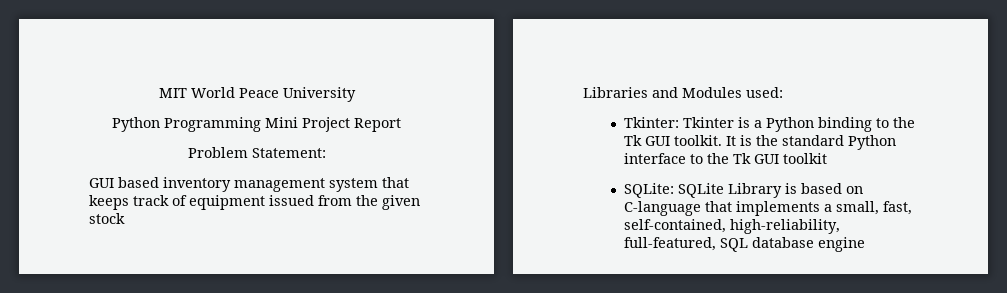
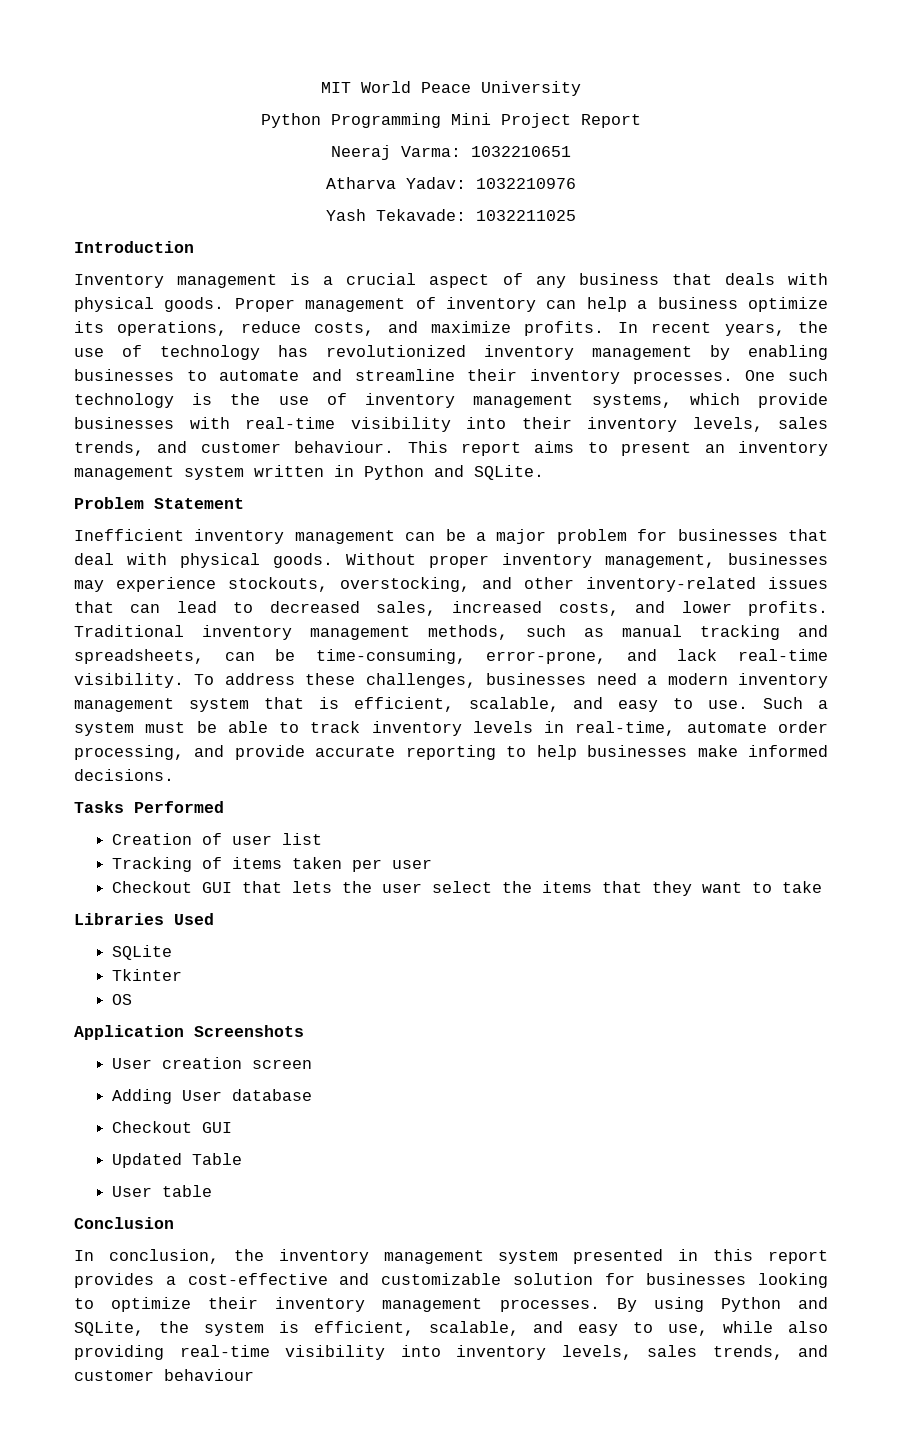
[187,147,326,158] [89,177,409,192] [89,195,420,210] [89,213,125,224] [583,87,783,98] [623,117,915,132] [623,135,896,150] [623,153,827,164] [623,183,863,198] [623,201,912,216] [623,219,840,234] [623,237,865,252] Problem Statement: // GUI based inventory management system that keeps track of equipment issued from the given stock // Libraries and Modules used: // Tkinter: Tkinter is a Python binding to the Tk GUI toolkit. It is the standard Python interface to the Tk GUI toolkit // SQLite: SQLite Library is based on C-language that implements a small, fast, self-contained, high-reliability, full-featured, SQL database engine -> [331,145,571,160] [326,177,576,189] [326,209,576,221] [74,241,194,253] [74,273,828,288] [74,297,828,312] [74,321,828,336] [74,345,828,360] [74,369,828,384] [74,393,828,408] [74,417,828,432] [74,441,828,456] [74,465,544,480] [74,497,244,509] [74,529,828,544] [74,553,828,568] [74,577,828,592] [74,601,828,616] [74,625,828,640] [74,649,828,664] [74,673,829,688] [74,697,828,712] [74,721,828,736] [74,745,829,760] [74,769,174,781] [74,801,224,813] [111,833,322,845] [111,857,432,872] [111,881,822,896] [74,913,214,925] [111,945,172,960] [111,969,182,981] [111,994,132,1005] [74,1025,304,1040] [111,1057,312,1069] [111,1089,312,1104] [111,1121,232,1133] [111,1153,242,1168] [111,1185,212,1197] [74,1217,174,1229] [74,1249,829,1264] [74,1273,828,1288] [74,1297,828,1312] [74,1321,828,1336] [74,1345,828,1360] [74,1369,254,1381] Neeraj Varma: 1032210651 // Atharva Yadav: 1032210976 // Yash Tekavade: 1032211025 // Introduction // Inventory management is a crucial aspect of any business that deals with physical goods. Proper management of inventory can help a business optimize its operations, reduce costs, and maximize profits. In recent years, the use of technology has revolutionized inventory management by enabling businesses to automate and streamline their inventory processes. One such technology is the use of inventory management systems, which provide businesses with real-time visibility into their inventory levels, sales trends, and customer behaviour. This report aims to present an inventory management system written in Python and SQLite. // Problem Statement // Inefficient inventory management can be a major problem for businesses that deal with physical goods. Without proper inventory management, businesses may experience stockouts, overstocking, and other inventory-related issues that can lead to decreased sales, increased costs, and lower profits. Traditional inventory management methods, such as manual tracking and spreadsheets, can be time-consuming, error-prone, and lack real-time visibility. To address these challenges, businesses need a modern inventory management system that is efficient, scalable, and easy to use. Such a system must be able to track inventory levels in real-time, automate order processing, and provide accurate reporting to help businesses make informed decisions. // Tasks Performed // Creation of user list // Tracking of items taken per user // Checkout GUI that lets the user select the items that they want to take // Libraries Used // SQLite // Tkinter // OS // Application Screenshots // User creation screen // Adding User database // Checkout GUI // Updated Table // User table // Conclusion // In conclusion, the inventory management system presented in this report provides a cost-effective and customizable solution for businesses looking to optimize their inventory management processes. By using Python and SQLite, the system is efficient, scalable, and easy to use, while also providing real-time visibility into inventory levels, sales trends, and customer behaviour

